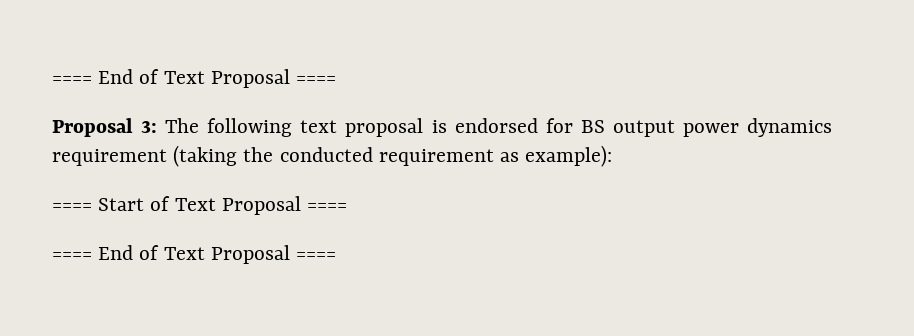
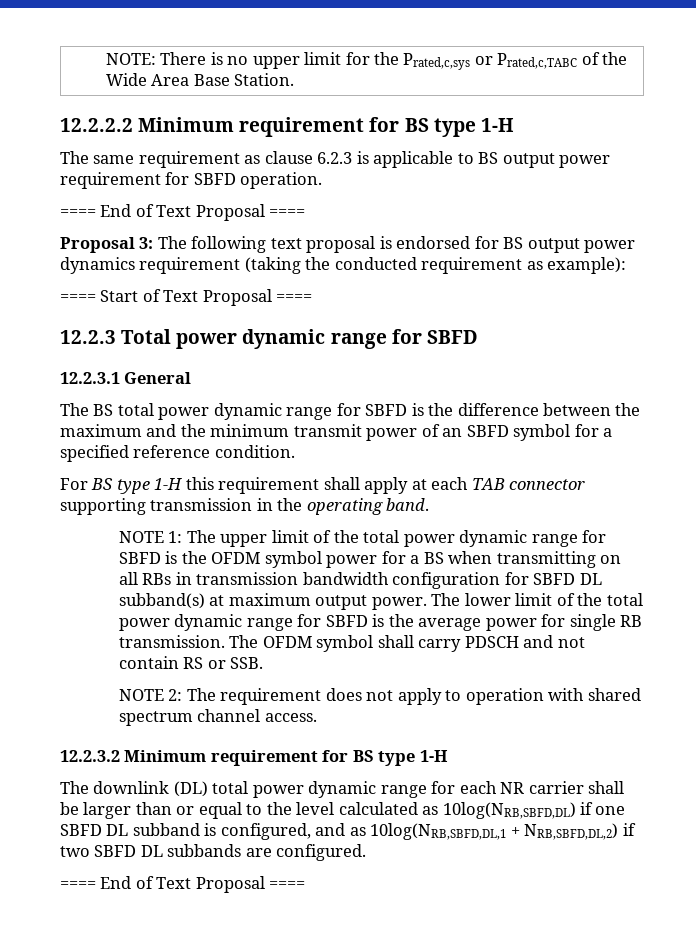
(52, 80) none -> [105,52,628,70] [105,73,295,86] [60,117,514,137] [60,151,611,168] [60,172,323,189] NOTE: There is no upper limit for the Prated,c,sys or Prated,c,TABC of the Wide Area Base Station. // 12.2.2.2 Minimum requirement for BS type 1-H // The same requirement as clause 6.2.3 is applicable to BS output power requirement for SBFD operation. //
(348, 207) none -> [60,329,478,349] [60,372,192,384] [60,403,641,420] [60,424,613,441] [60,445,295,462] [60,477,586,494] [60,498,430,515] [118,530,606,547] [118,551,621,568] [118,572,602,589] [118,593,643,610] [118,614,642,631] [118,635,585,652] [118,656,264,669] [118,688,641,705] [118,709,317,726] [60,750,448,766] [60,781,625,798] [60,802,626,819] [60,823,636,840] [60,844,367,861] // 12.2.3 Total power dynamic range for SBFD // 12.2.3.1 General // The BS total power dynamic range for SBFD is the difference between the maximum and the minimum transmit power of an SBFD symbol for a specified reference condition. // For BS type 1-H this requirement shall apply at each TAB connector supporting transmission in the operating band. // NOTE 1: The upper limit of the total power dynamic range for SBFD is the OFDM symbol power for a BS when transmitting on all RBs in transmission bandwidth configuration for SBFD DL subband(s) at maximum output power. The lower limit of the total power dynamic range for SBFD is the average power for single RB transmission. The OFDM symbol shall carry PDSCH and not contain RS or SSB. // NOTE 2: The requirement does not apply to operation with shared spectrum channel access. // 12.2.3.2 Minimum requirement for BS type 1-H // The downlink (DL) total power dynamic range for each NR carrier shall be larger than or equal to the level calculated as 10log(NRB,SBFD,DL) if one SBFD DL subband is configured, and as 10log(NRB,SBFD,DL,1 + NRB,SBFD,DL,2) if two SBFD DL subbands are configured.

